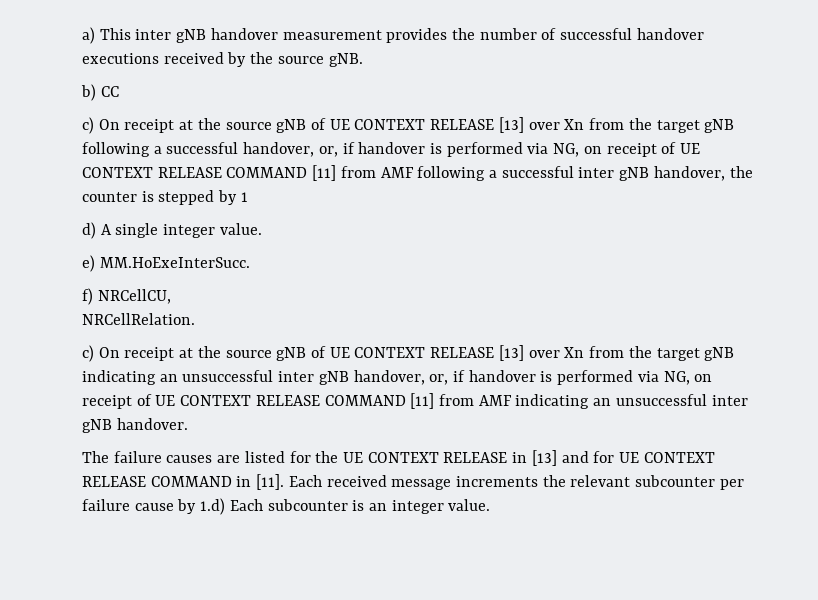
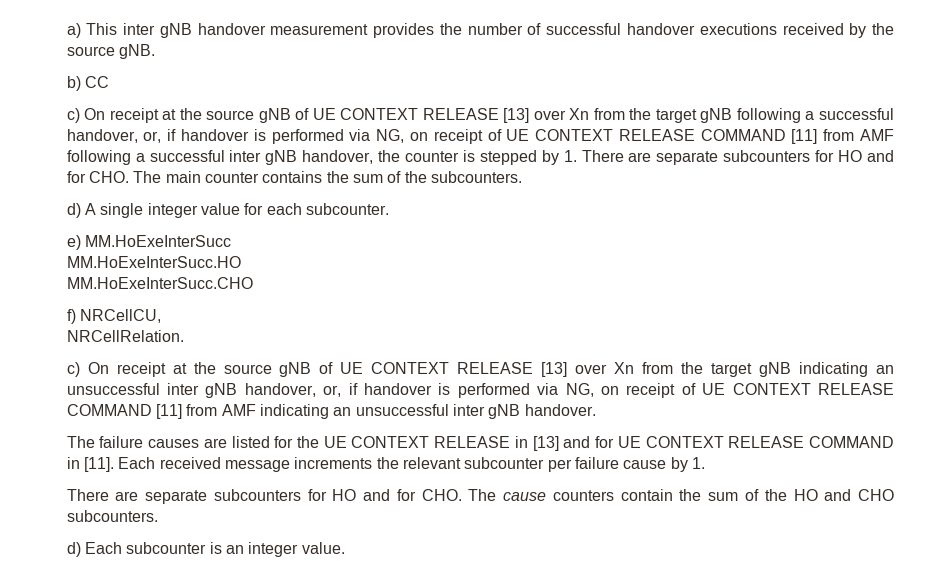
[240,192,248,202] [81,222,262,239] [81,255,250,272] 1 // d) A single integer value. // e) MM.HoExeInterSucc. -> [563,150,894,165] [66,171,522,183] [66,203,389,218] [66,235,232,250] [66,256,241,268] [66,277,253,289] 1. There are separate subcounters for HO and for CHO. The main counter contains the sum of the subcounters. // d) A single integer value for each subcounter. // e) MM.HoExeInterSucc // MM.HoExeInterSucc.HO // MM.HoExeInterSucc.CHO
[200,498,226,515] 1.d) -> [691,457,705,469] [66,489,894,504] [66,510,158,522] [66,542,81,557] 1. // There are separate subcounters for HO and for CHO. The cause counters contain the sum of the HO and CHO subcounters. // d)

